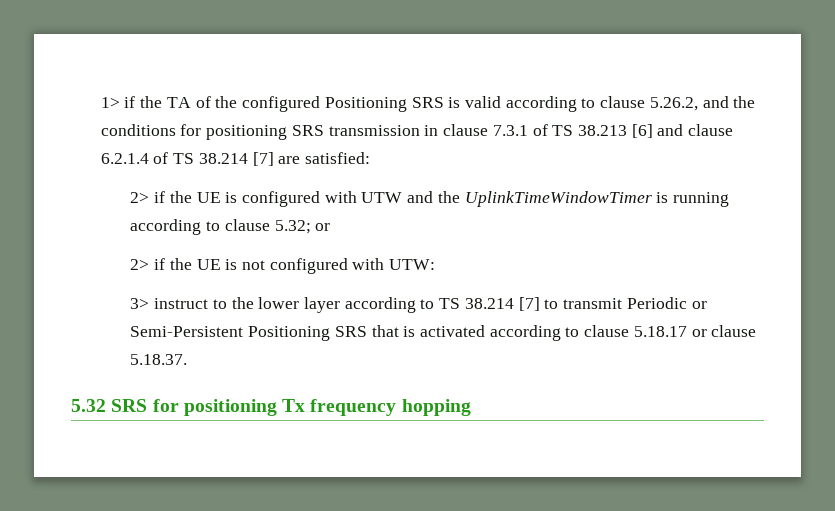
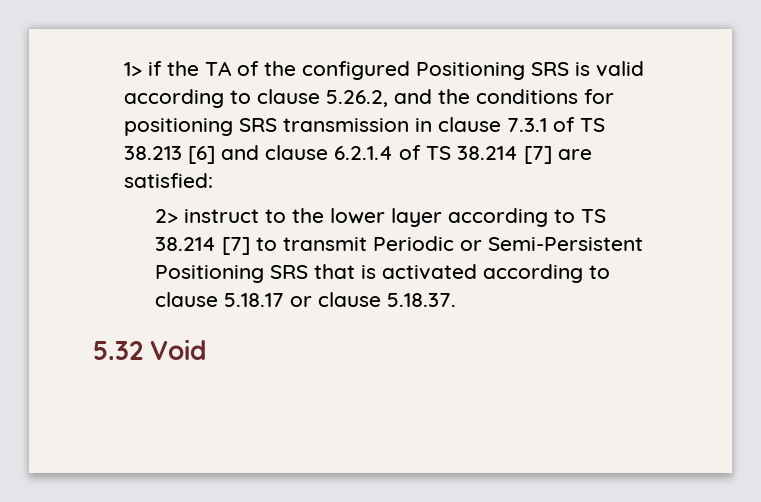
[154,191,730,207] [130,219,331,235] [130,258,436,274] [130,298,150,309] if the UE is configured with UTW and the UplinkTimeWindowTimer is running according to clause 5.32; or // 2> if the UE is not configured with UTW: // 3> -> (178, 216) none
[111,399,471,416] SRS for positioning Tx frequency hopping -> [150,339,208,360] Void

